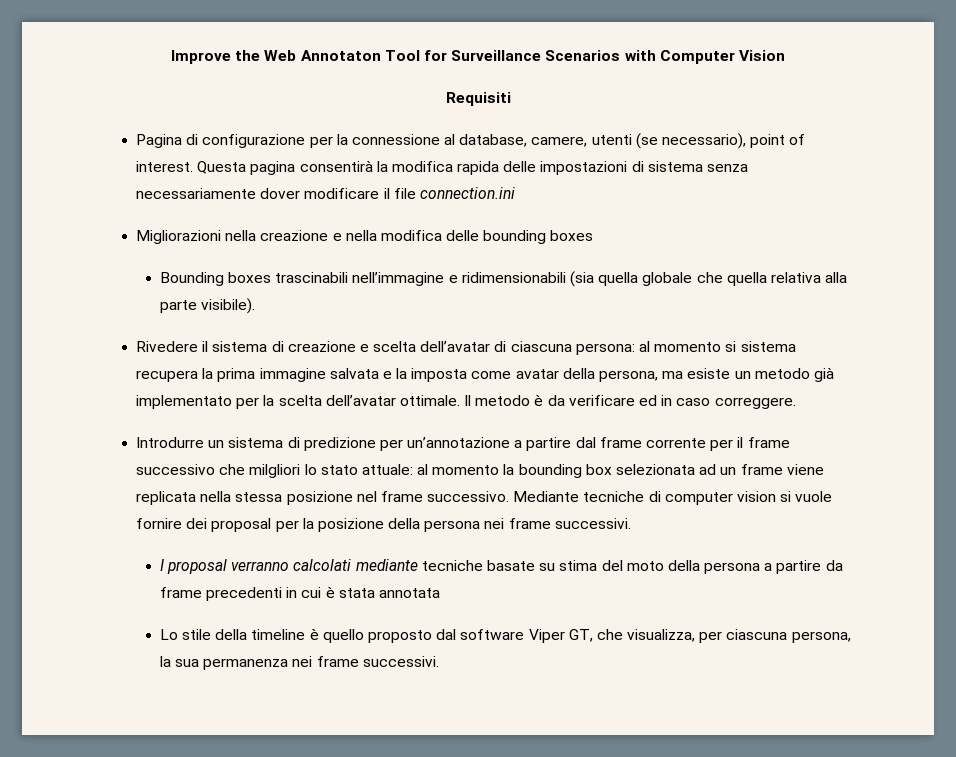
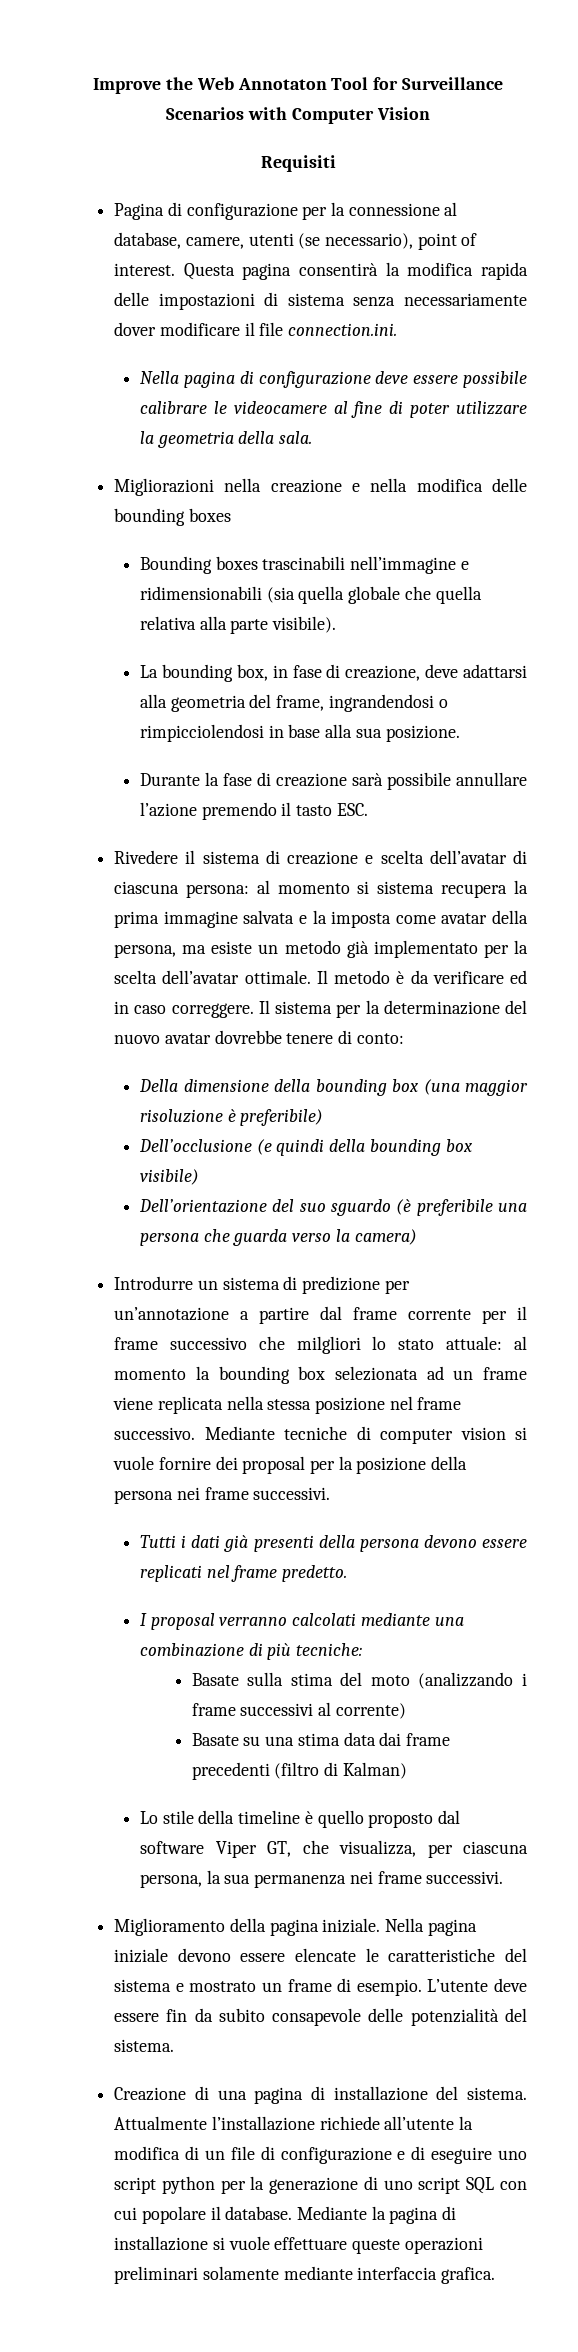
[419,187,515,199] connection.ini -> [288,323,398,336] [139,371,527,388] [139,401,527,418] [139,431,313,448] connection.ini. // Nella pagina di configurazione deve essere possibile calibrare le videocamere al fine di poter utilizzare la geometria della sala.
(256, 306) none -> [139,664,527,682] [139,694,448,712] [139,724,460,742] [139,772,527,790] [139,802,368,820] // La bounding box, in fase di creazione, deve adattarsi alla geometria del frame, ingrandendosi o rimpicciolendosi in base alla sua posizione. // Durante la fase di creazione sarà possibile annullare l’azione premendo il tasto ESC.
(796, 403) none -> [258,1000,527,1018] [114,1030,404,1044] [138,1079,528,1096] [139,1109,324,1126] [138,1139,473,1156] [139,1169,199,1185] [138,1199,527,1216] [139,1229,417,1246] Il sistema per la determinazione del nuovo avatar dovrebbe tenere di conto: // Della dimensione della bounding box (una maggior risoluzione è preferibile) // Dell’occlusione (e quindi della bounding box visibile) // Dell’orientazione del suo sguardo (è preferibile una persona che guarda verso la camera)
(631, 523) none -> [139,1535,527,1552] [139,1565,348,1582] // Tutti i dati già presenti della persona devono essere replicati nel frame predetto.
[421,560,843,574] [159,586,440,601] tecniche basate su stima del moto della persona a partire da frame precedenti in cui è stata annotata -> [434,1617,464,1626] [139,1643,363,1660] [191,1672,527,1689] [191,1702,406,1719] [191,1732,451,1746] [191,1762,407,1780] una combinazione di più tecniche: // Basate sulla stima del moto (analizzando i frame successivi al corrente) // Basate su una stima data dai frame precedenti (filtro di Kalman)
(439, 661) none -> [114,1918,477,1936] [114,1948,527,1963] [114,1978,527,1996] [114,2008,527,2026] [114,2039,175,2052] [114,2086,527,2104] [114,2116,474,2131] [114,2146,527,2164] [114,2176,527,2194] [114,2206,457,2224] [114,2236,483,2254] [114,2266,496,2284] // Miglioramento della pagina iniziale. Nella pagina iniziale devono essere elencate le caratteristiche del sistema e mostrato un frame di esempio. L’utente deve essere fin da subito consapevole delle potenzialità del sistema. // Creazione di una pagina di installazione del sistema. Attualmente l’installazione richiede all’utente la modifica di un file di configurazione e di eseguire uno script python per la generazione di uno script SQL con cui popolare il database. Mediante la pagina di installazione si vuole effettuare queste operazioni preliminari solamente mediante interfaccia grafica.

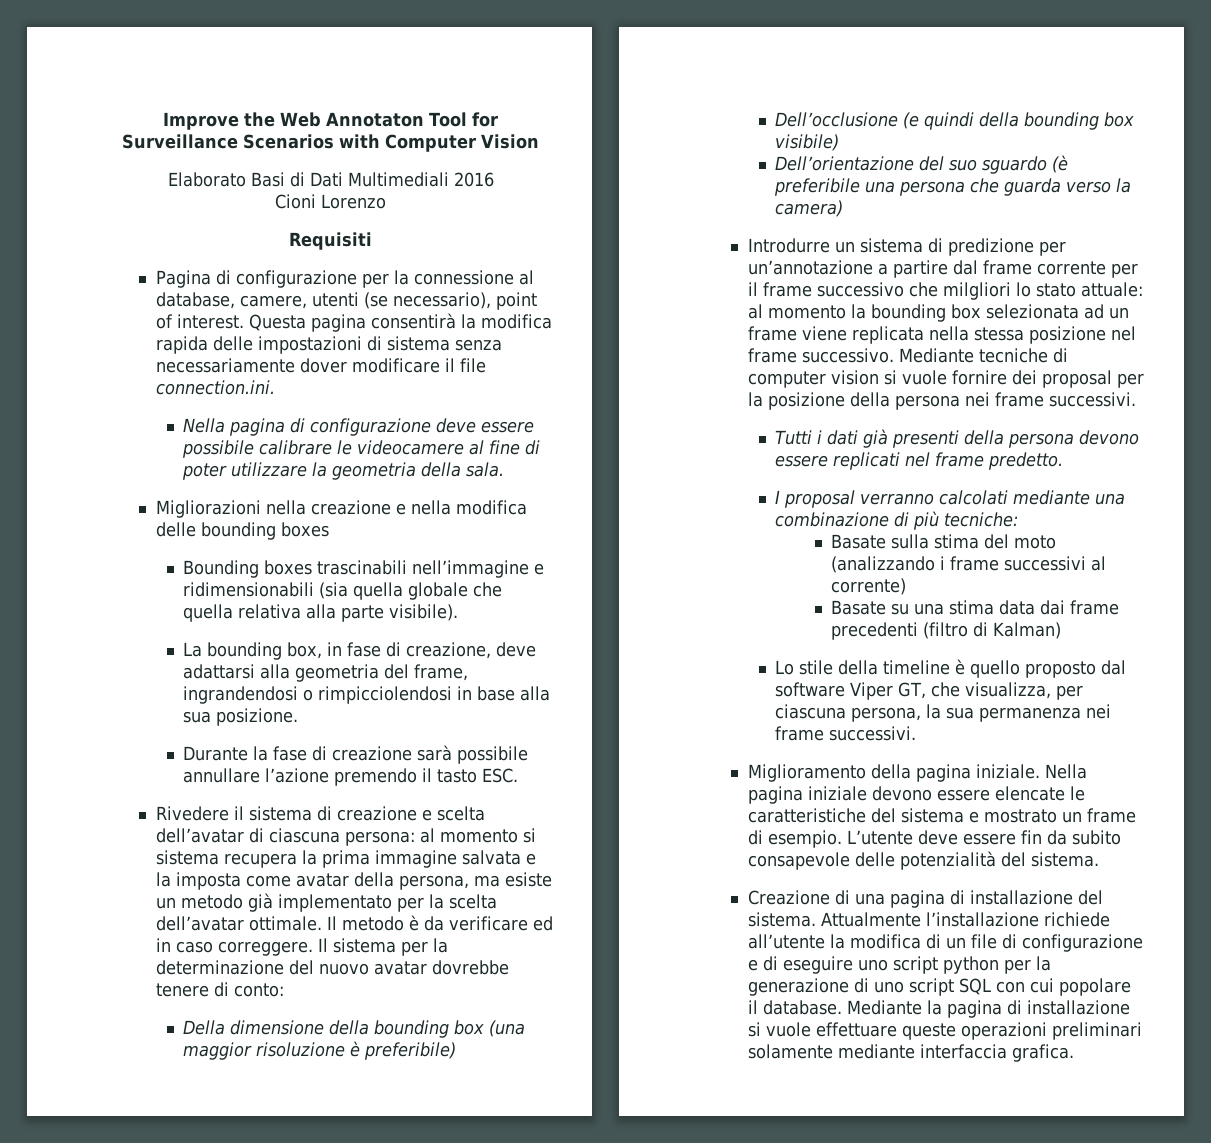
(430, 113) none -> [167,172,494,187] [275,194,386,209] // Elaborato Basi di Dati Multimediali 2016 // Cioni Lorenzo

